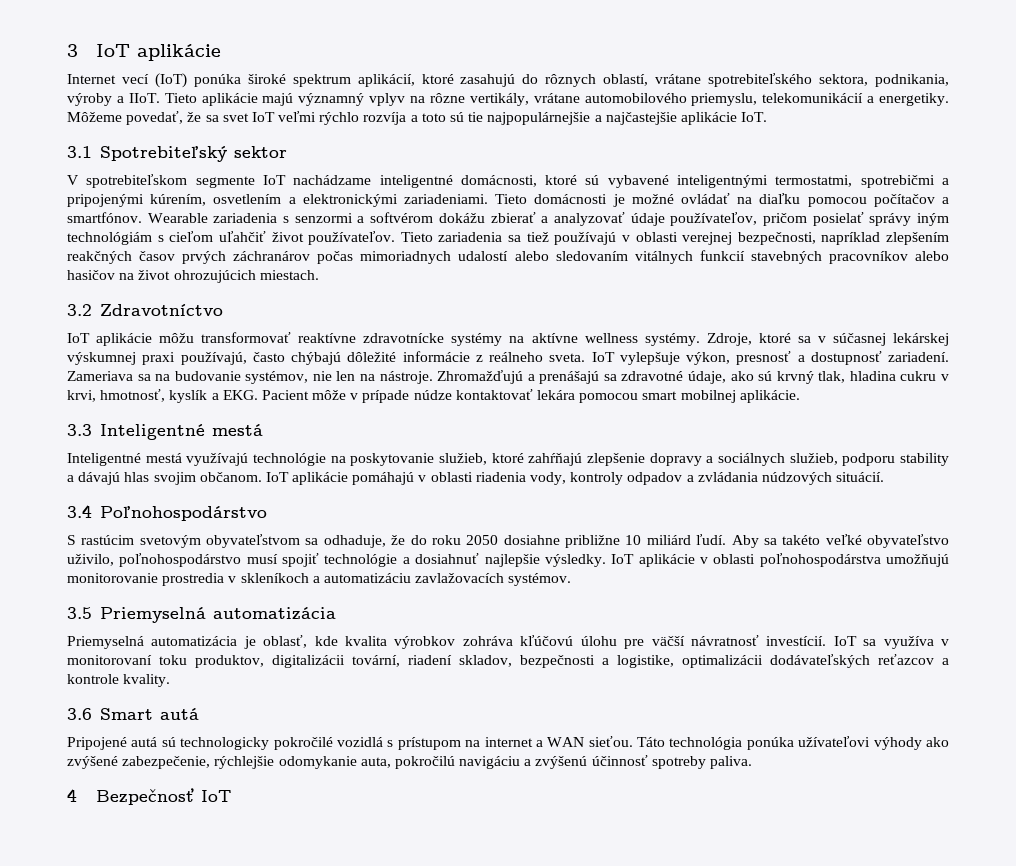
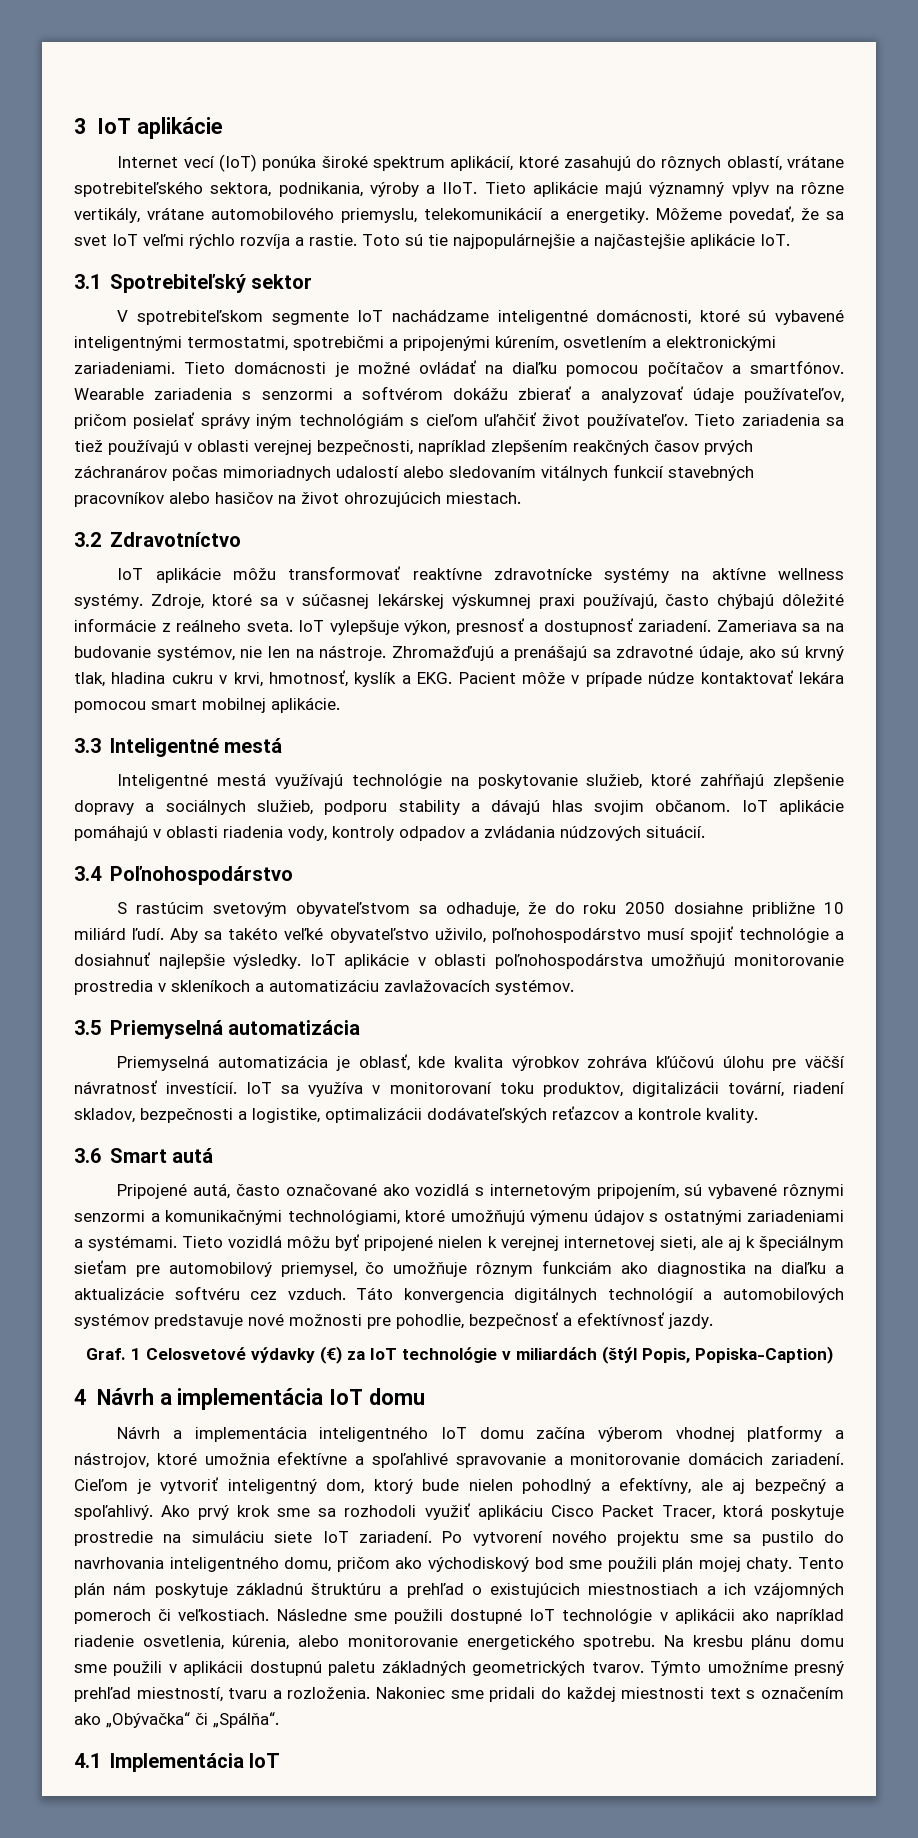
[421,113,446,122] toto -> [309,234,400,246] rastie. Toto
[131,736,950,750] [67,755,753,769] [67,788,194,805] autá sú technologicky pokročilé vozidlá s prístupom na internet a WAN sieťou. Táto technológia ponúka užívateľovi výhody ako zvýšené zabezpečenie, rýchlejšie odomykanie auta, pokročilú navigáciu a zvýšenú účinnosť spotreby paliva. // 4 Bezpečnosť -> [193,1183,844,1199] [74,1209,844,1225] [74,1234,845,1251] [74,1260,845,1277] [74,1286,844,1303] [74,1312,713,1329] [85,1346,833,1364] [74,1388,426,1410] [117,1425,845,1442] [74,1451,844,1468] [74,1477,844,1494] [74,1503,845,1520] [74,1530,844,1546] [74,1556,845,1572] [74,1582,844,1598] [74,1608,844,1624] [74,1634,845,1650] [74,1660,845,1676] [74,1687,845,1702] [74,1712,279,1728] [74,1753,244,1772] autá, často označované ako vozidlá s internetovým pripojením, sú vybavené rôznymi senzormi a komunikačnými technológiami, ktoré umožňujú výmenu údajov s ostatnými zariadeniami a systémami. Tieto vozidlá môžu byť pripojené nielen k verejnej internetovej sieti, ale aj k špeciálnym sieťam pre automobilový priemysel, čo umožňuje rôznym funkciám ako diagnostika na diaľku a aktualizácie softvéru cez vzduch. Táto konvergencia digitálnych technológií a automobilových systémov predstavuje nové možnosti pre pohodlie, bezpečnosť a efektívnosť jazdy. // Graf. 1 Celosvetové výdavky (€) za IoT technológie v miliardách (štýl Popis, Popiska-Caption) // 4 Návrh a implementácia IoT domu // Návrh a implementácia inteligentného IoT domu začína výberom vhodnej platformy a nástrojov, ktoré umožnia efektívne a spoľahlivé spravovanie a monitorovanie domácich zariadení. Cieľom je vytvoriť inteligentný dom, ktorý bude nielen pohodlný a efektívny, ale aj bezpečný a spoľahlivý. Ako prvý krok sme sa rozhodoli využiť aplikáciu Cisco Packet Tracer, ktorá poskytuje prostredie na simuláciu siete IoT zariadení. Po vytvorení nového projektu sme sa pustilo do navrhovania inteligentného domu, pričom ako východiskový bod sme použili plán mojej chaty. Tento plán nám poskytuje základnú štruktúru a prehľad o existujúcich miestnostiach a ich vzájomných pomeroch či veľkostiach. Následne sme použili dostupné IoT technológie v aplikácii ako napríklad riadenie osvetlenia, kúrenia, alebo monitorovanie energetického spotrebu. Na kresbu plánu domu sme použili v aplikácii dostupnú paletu základných geometrických tvarov. Týmto umožníme presný prehľad miestností, tvaru a rozloženia. Nakoniec sme pridali do každej miestnosti text s označením ako „Obývačka“ či „Spálňa“. // 4.1 Implementácia

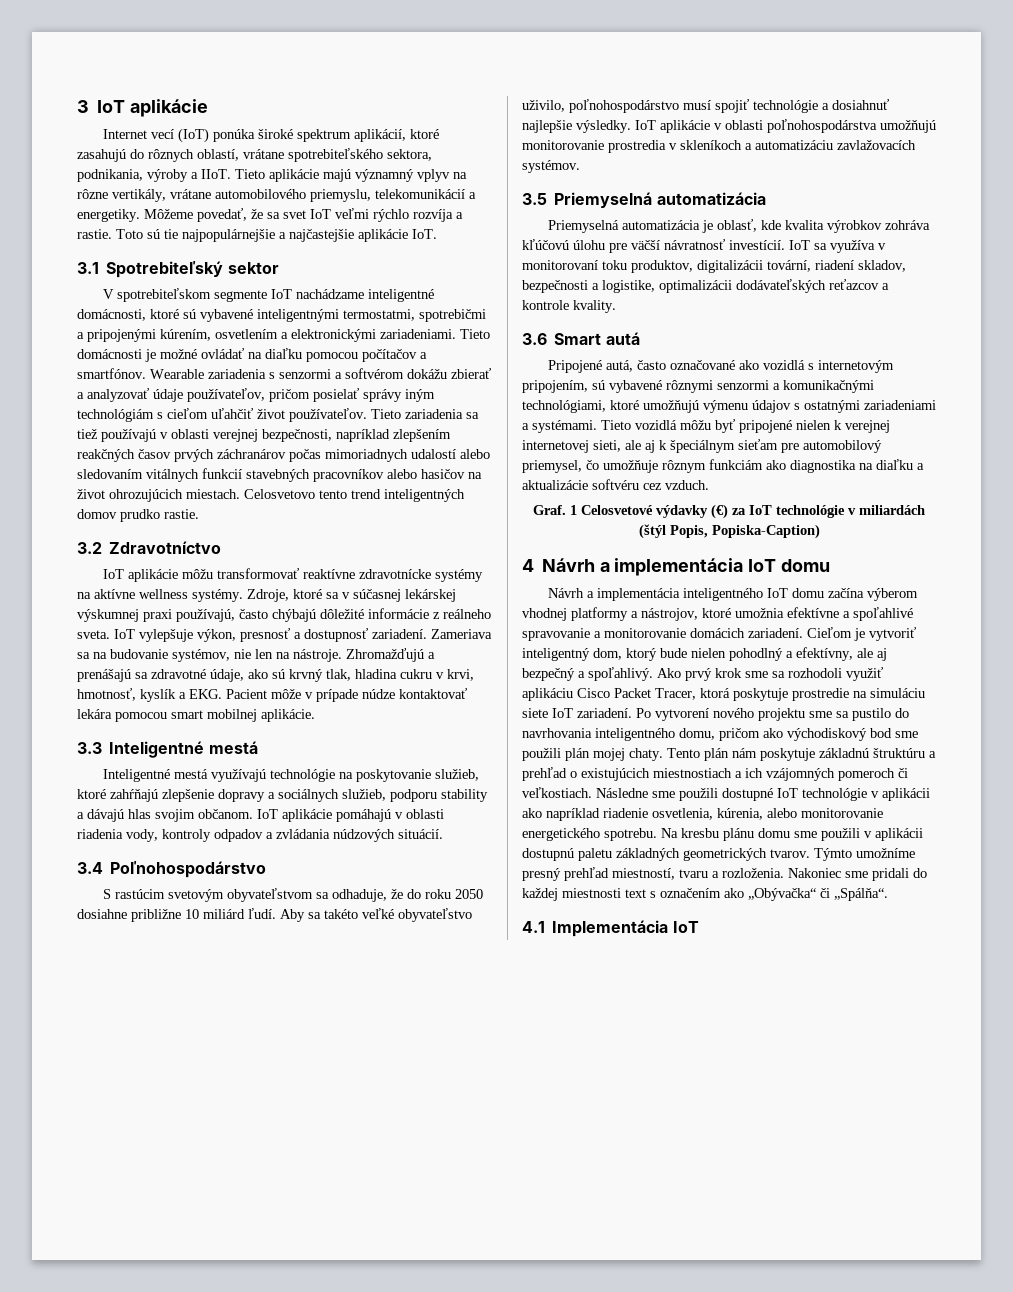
(521, 498) none -> [244,489,465,502] [77,509,199,522] Celosvetovo tento trend inteligentných domov prudko rastie.
[356,1287,844,1303] [74,1312,713,1329] Táto konvergencia digitálnych technológií a automobilových systémov predstavuje nové možnosti pre pohodlie, bezpečnosť a efektívnosť jazdy. -> (709, 485) none

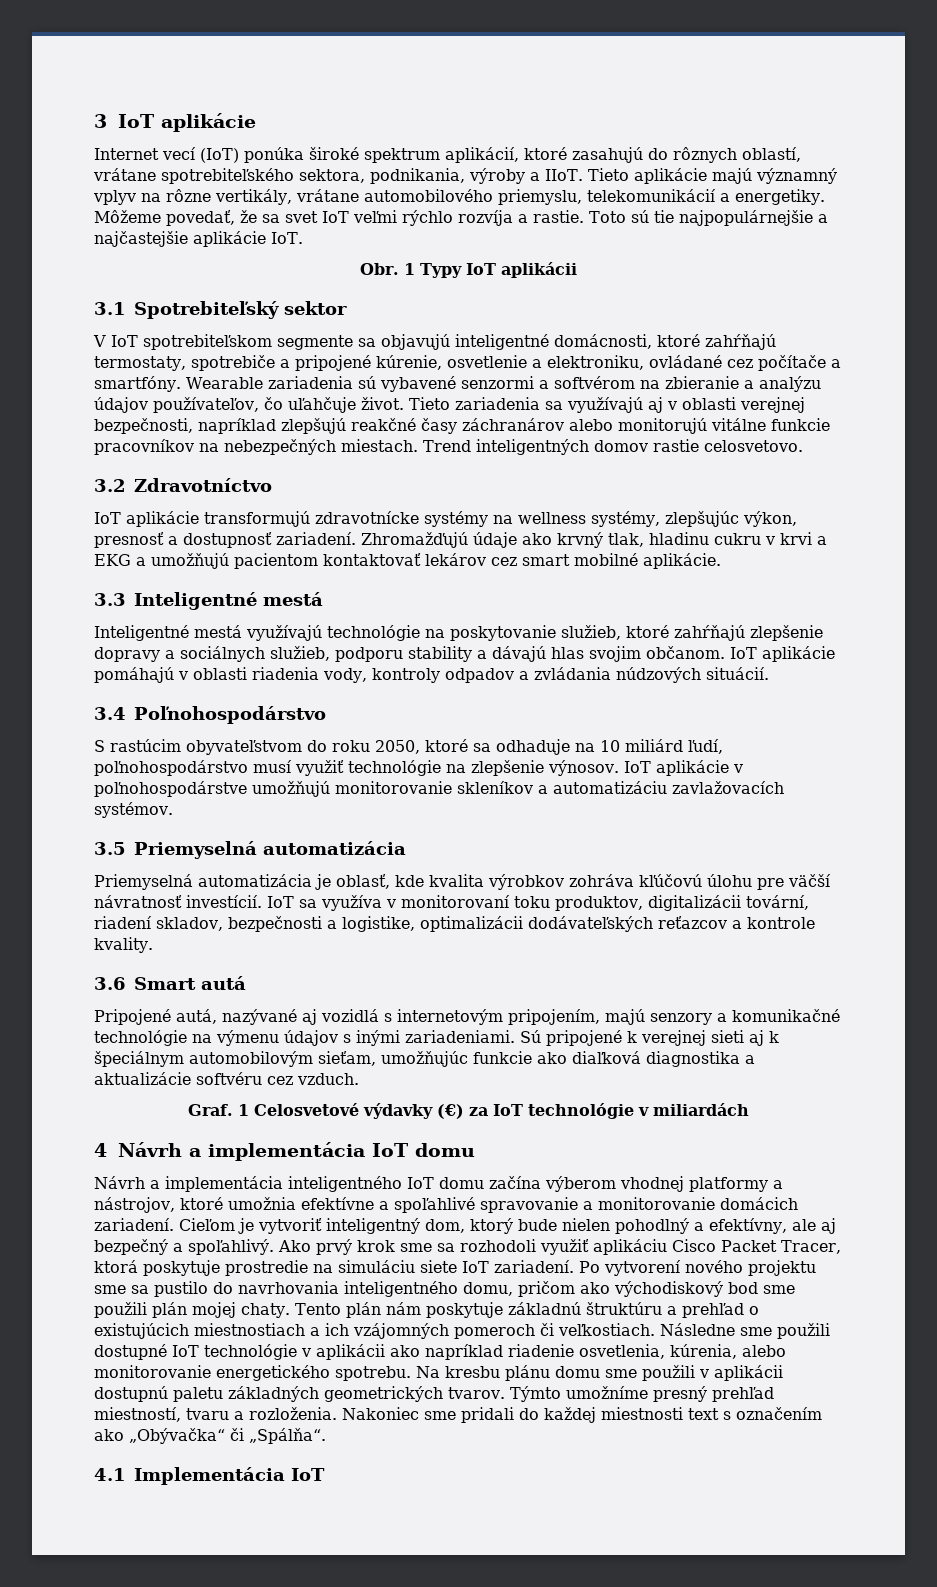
(437, 234) none -> [360,262,577,278] // Obr. 1 Typy IoT aplikácii
(115, 294) none -> [111,335,138,347] IoT
[271,289,365,299] IoT nachádzame -> [358,334,450,350] sa objavujú
[183,309,486,322] [77,329,490,342] [77,348,427,362] [77,368,491,379] [77,388,435,402] [77,408,367,422] sú vybavené inteligentnými termostatmi, spotrebičmi a pripojenými kúrením, osvetlením a elektronickými zariadeniami. Tieto domácnosti je možné ovládať na diaľku pomocou počítačov a smartfónov. Wearable zariadenia s senzormi a softvérom dokážu zbierať a analyzovať údaje používateľov, pričom posielať správy iným technológiám s cieľom uľahčiť život používateľov. -> [705,334,776,350] [94,355,841,371] [94,376,821,392] [94,397,404,413] zahŕňajú termostaty, spotrebiče a pripojené kúrenie, osvetlenie a elektroniku, ovládané cez počítače a smartfóny. Wearable zariadenia sú vybavené senzormi a softvérom na zbieranie a analýzu údajov používateľov, čo uľahčuje život.
[77,429,156,442] tiež používajú -> [566,397,663,413] využívajú aj
[393,429,451,442] [77,449,490,462] [77,468,482,482] [77,489,465,502] [77,509,199,522] [77,541,222,554] [103,568,484,582] [77,589,456,602] [77,608,491,622] [77,629,193,642] zlepšením reakčných časov prvých záchranárov počas mimoriadnych udalostí alebo sledovaním vitálnych funkcií stavebných pracovníkov alebo hasičov na život ohrozujúcich miestach. Celosvetovo tento trend inteligentných domov prudko rastie. // 3.2 Zdravotníctvo // IoT aplikácie môžu transformovať reaktívne zdravotnícke systémy na aktívne wellness systémy. Zdroje, ktoré sa v súčasnej lekárskej výskumnej praxi používajú, často chýbajú dôležité informácie z reálneho sveta. IoT vylepšuje -> [281,418,830,434] [94,439,803,455] [94,478,272,492] [94,511,739,527] zlepšujú reakčné časy záchranárov alebo monitorujú vitálne funkcie pracovníkov na nebezpečných miestach. Trend inteligentných domov rastie celosvetovo. // 3.2 Zdravotníctvo // IoT aplikácie transformujú zdravotnícke systémy na wellness systémy, zlepšujúc
[431,629,492,639] [77,648,435,662] [77,669,285,682] Zameriava sa na budovanie systémov, nie len na nástroje. Zhromažďujú a prenášajú sa zdravotné údaje, ako sú -> [361,532,552,548] Zhromažďujú údaje ako
[355,669,397,679] hladina -> [649,532,709,545] hladinu
[447,669,474,681] [77,688,467,702] [77,709,257,722] krvi, hmotnosť, kyslík a EKG. Pacient môže v prípade núdze kontaktovať lekára pomocou smart mobilnej -> [780,532,827,545] [94,553,638,569] krvi a EKG a umožňujú pacientom kontaktovať lekárov cez smart mobilné
[168,888,484,902] [77,908,472,922] [522,99,889,113] [522,119,936,133] [522,140,742,153] svetovým obyvateľstvom sa odhaduje, že do roku 2050 dosiahne približne 10 miliárd ľudí. Aby sa takéto veľké obyvateľstvo uživilo, poľnohospodárstvo musí spojiť technológie a dosiahnuť najlepšie výsledky. IoT aplikácie v oblasti poľnohospodárstva umožňujú monitorovanie prostredia v skleníkoch -> [186,739,723,755] [94,760,743,776] [94,781,533,797] obyvateľstvom do roku 2050, ktoré sa odhaduje na 10 miliárd ľudí, poľnohospodárstvo musí využiť technológie na zlepšenie výnosov. IoT aplikácie v poľnohospodárstve umožňujú monitorovanie skleníkov
[637,360,760,370] často označované ako -> [222,1009,317,1025] nazývané aj
[592,380,874,393] [522,400,936,413] [522,419,890,433] [522,439,882,453] [522,459,913,473] sú vybavené rôznymi senzormi a komunikačnými technológiami, ktoré umožňujú výmenu údajov s ostatnými zariadeniami a systémami. Tieto vozidlá môžu byť pripojené nielen k verejnej internetovej sieti, ale aj k špeciálnym sieťam pre automobilový priemysel, čo umožňuje rôznym funkciám ako diagnostika na diaľku -> [605,1009,840,1025] [94,1030,779,1046] [94,1051,740,1067] majú senzory a komunikačné technológie na výmenu údajov s inými zariadeniami. Sú pripojené k verejnej sieti aj k špeciálnym automobilovým sieťam, umožňujúc funkcie ako diaľková diagnostika
[638,524,820,539] (štýl Popis, Popiska-Caption) -> (749, 1109) none

